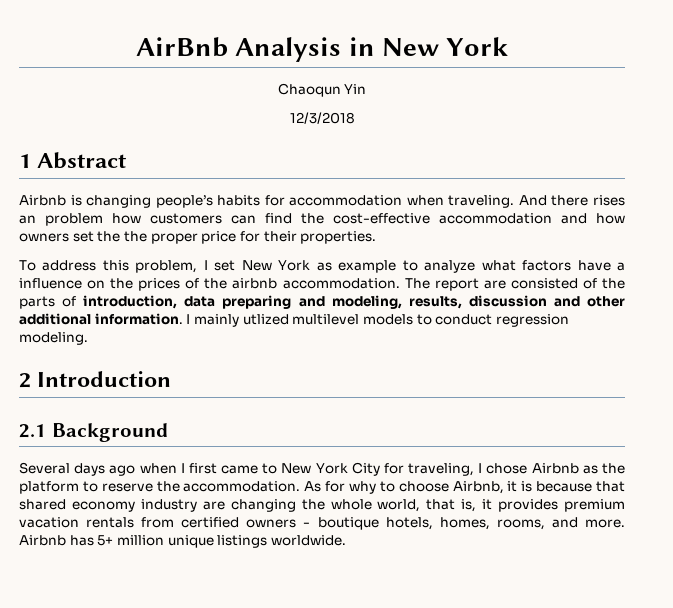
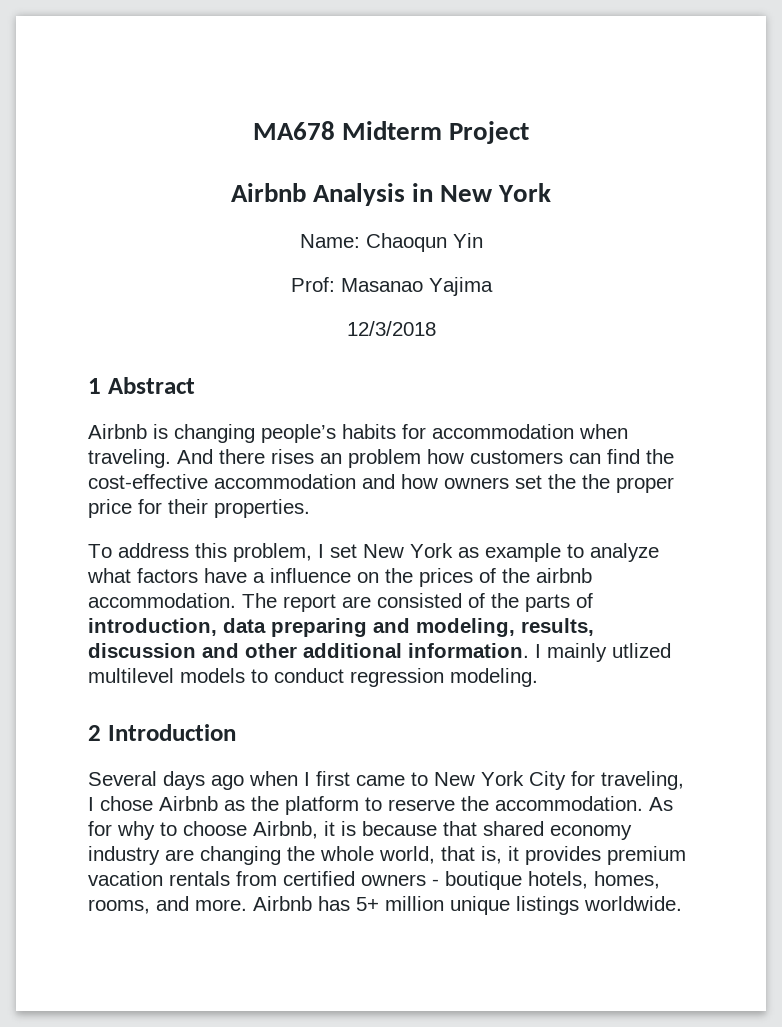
[135,37,228,57] AirBnb -> [252,121,530,144] [230,183,306,202] MA678 Midterm Project // Airbnb
(509, 46) none -> [299,234,360,248] Name:
(367, 89) none -> [290,277,493,296] // Prof: Masanao Yajima
[19,423,168,442] // 2.1 Background -> (236, 732) none

